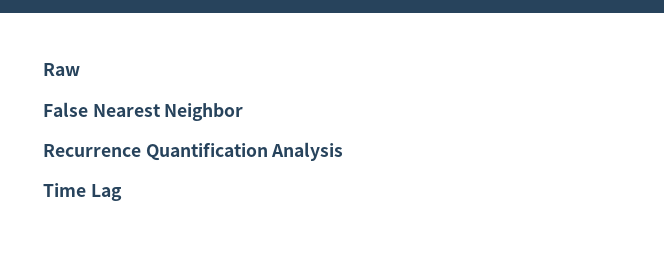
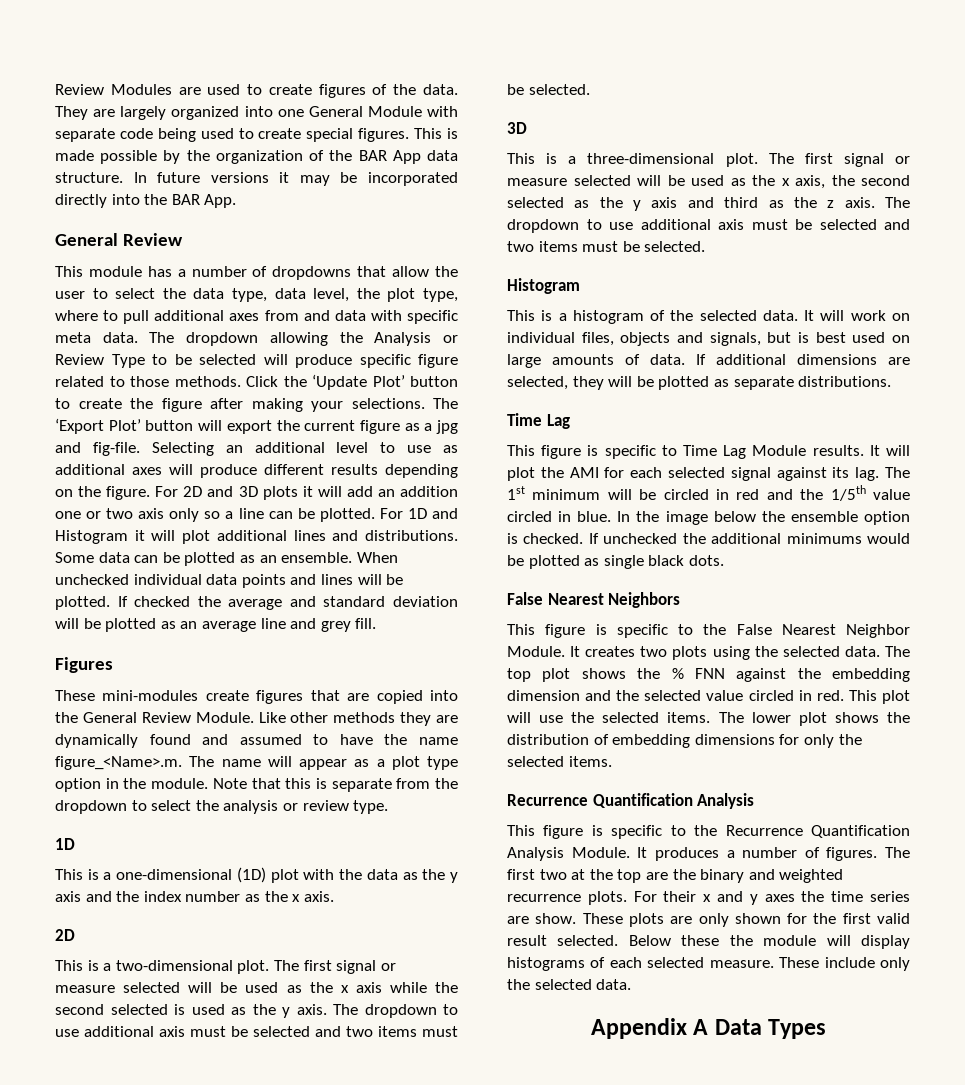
[43,63,80,76] [43,102,244,121] [43,142,344,161] [43,183,122,201] Raw // False Nearest Neighbor // Recurrence Quantification Analysis // Time Lag -> [55,84,458,98] [55,106,458,120] [55,128,459,142] [55,150,459,164] [55,172,458,186] [55,194,237,208] [55,233,184,246] [55,266,459,280] [55,288,459,302] [55,310,458,324] [55,332,459,346] [55,354,458,368] [55,374,458,390] [55,398,458,412] [55,418,458,434] [55,442,458,456] [55,464,458,478] [55,486,458,500] [55,508,458,522] [55,530,459,544] [55,552,398,566] [55,574,404,588] [55,596,458,610] [55,618,377,632] [55,657,113,673] [55,690,458,704] [55,712,458,726] [55,734,458,748] [55,756,458,770] [55,778,458,792] [55,800,389,814] [55,838,75,850] [55,867,459,883] [55,891,334,902] [55,929,75,941] [55,960,396,974] [55,982,459,993] [55,1004,458,1018] [55,1026,458,1037] [507,84,590,95] [507,122,527,134] [507,153,910,167] [507,175,910,189] [507,197,910,211] [507,219,910,233] [507,241,706,252] [507,278,580,294] [507,310,910,324] [507,332,910,346] [507,354,910,368] [507,376,892,390] [507,413,570,429] [507,445,910,459] [507,467,910,481] [507,485,910,501] [507,511,910,525] [507,533,910,544] [507,555,724,569] [507,592,681,608] [507,624,910,638] [507,646,910,660] [507,668,910,682] [507,690,910,704] [507,712,910,726] [507,734,862,748] [507,756,612,767] [507,793,755,809] [507,825,910,839] [507,847,910,861] [507,869,844,883] [507,891,910,905] [507,913,910,927] [507,935,910,949] [507,957,910,971] [507,979,632,990] [590,1018,827,1039] Review Modules are used to create figures of the data. They are largely organized into one General Module with separate code being used to create special figures. This is made possible by the organization of the BAR App data structure. In future versions it may be incorporated directly into the BAR App. // General Review // This module has a number of dropdowns that allow the user to select the data type, data level, the plot type, where to pull additional axes from and data with specific meta data. The dropdown allowing the Analysis or Review Type to be selected will produce specific figure related to those methods. Click the ‘Update Plot’ button to create the figure after making your selections. The ‘Export Plot’ button will export the current figure as a jpg and fig-file. Selecting an additional level to use as additional axes will produce different results depending on the figure. For 2D and 3D plots it will add an addition one or two axis only so a line can be plotted. For 1D and Histogram it will plot additional lines and distributions. Some data can be plotted as an ensemble. When unchecked individual data points and lines will be plotted. If checked the average and standard deviation will be plotted as an average line and grey fill. // Figures // These mini-modules create figures that are copied into the General Review Module. Like other methods they are dynamically found and assumed to have the name figure_<Name>.m. The name will appear as a plot type option in the module. Note that this is separate from the dropdown to select the analysis or review type. // 1D // This is a one-dimensional (1D) plot with the data as the y axis and the index number as the x axis. // 2D // This is a two-dimensional plot. The first signal or measure selected will be used as the x axis while the second selected is used as the y axis. The dropdown to use additional axis must be selected and two items must be selected. // 3D // This is a three-dimensional plot. The first signal or measure selected will be used as the x axis, the second selected as the y axis and third as the z axis. The dropdown to use additional axis must be selected and two items must be selected. // Histogram // This is a histogram of the selected data. It will work on individual files, objects and signals, but is best used on large amounts of data. If additional dimensions are selected, they will be plotted as separate distributions. // Time Lag // This figure is specific to Time Lag Module results. It will plot the AMI for each selected signal against its lag. The 1st minimum will be circled in red and the 1/5th value circled in blue. In the image below the ensemble option is checked. If unchecked the additional minimums would be plotted as single black dots. // False Nearest Neighbors // This figure is specific to the False Nearest Neighbor Module. It creates two plots using the selected data. The top plot shows the % FNN against the embedding dimension and the selected value circled in red. This plot will use the selected items. The lower plot shows the distribution of embedding dimensions for only the selected items. // Recurrence Quantification Analysis // This figure is specific to the Recurrence Quantification Analysis Module. It produces a number of figures. The first two at the top are the binary and weighted recurrence plots. For their x and y axes the time series are show. These plots are only shown for the first valid result selected. Below these the module will display histograms of each selected measure. These include only the selected data. // Appendix A Data Types

